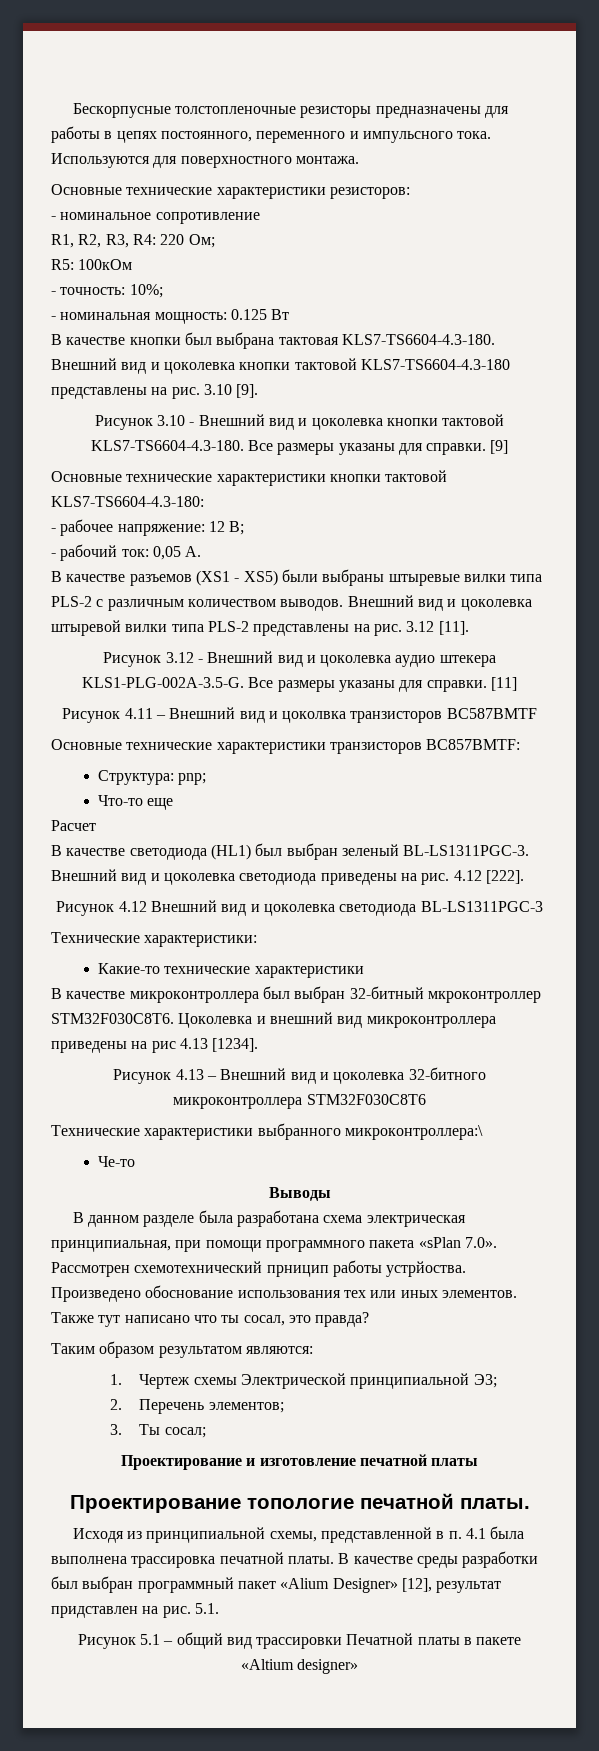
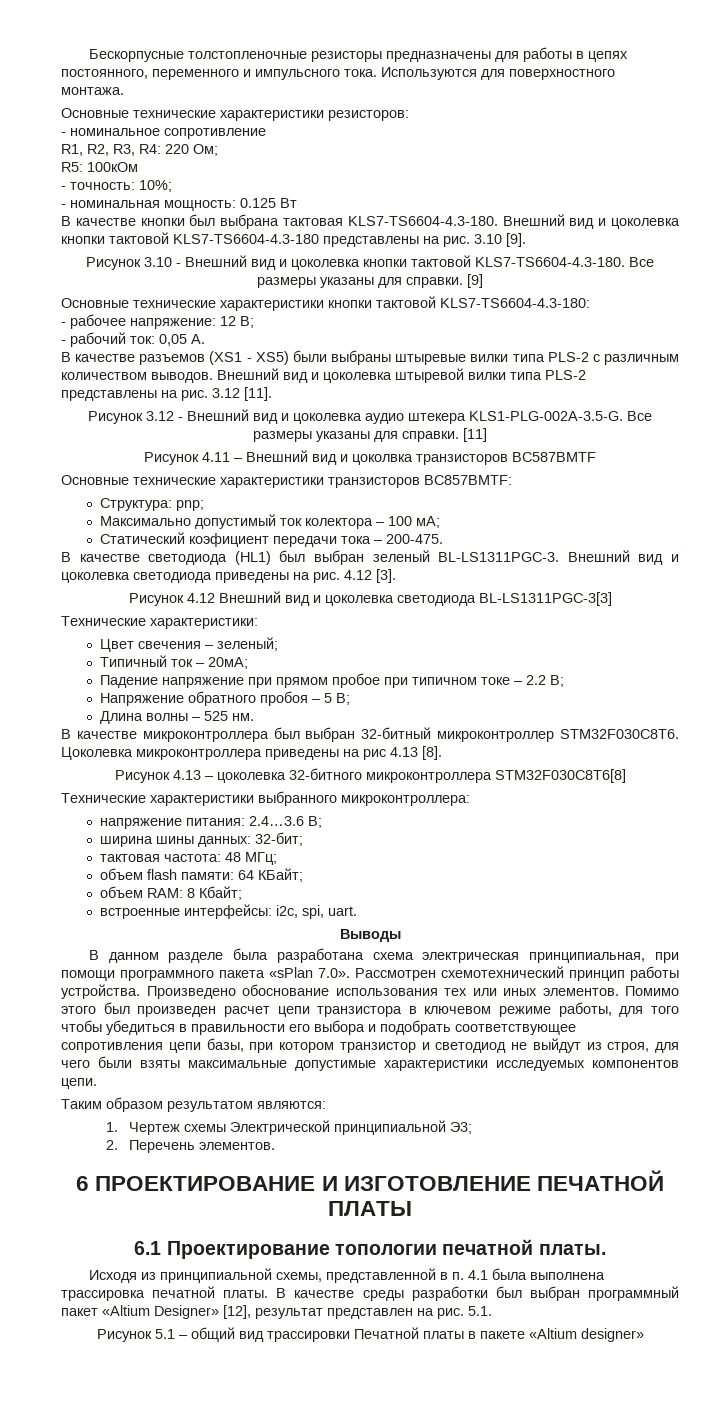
[98,795,174,810] [51,820,96,831] Что-то еще // Расчет -> [99,514,440,529] [99,532,443,547] Максимально допустимый ток колектора – 100 мА; // Статический коэфициент передачи тока – 200-475.
[485,870,524,884] [222]. -> [376,569,396,583] [3].
[420,901,543,912] BL-LS1311PGC-3 -> [478,592,612,606] BL-LS1311PGC-3[3]
[98,963,364,978] Какие-то технические характеристики -> [99,637,278,652] [99,655,248,669] [99,673,564,688] [99,691,350,706] [99,711,254,724] Цвет свечения – зеленый; // Типичный ток – 20мА; // Падение напряжение при прямом пробое при типичном токе – 2.2 В; // Напряжение обратного пробоя – 5 В; // Длина волны – 525 нм.
[427,991,541,1003] мкроконтроллер -> [437,731,555,742] микроконтроллер
[256,1012,363,1028] и внешний вид -> (133, 753) none
[212,1038,259,1052] [1234]. -> [422,746,442,760] [8].
[220,1068,329,1084] Внешний вид и -> (214, 778) none
[306,1094,426,1105] STM32F030C8T6 -> [494,769,626,783] STM32F030C8T6[8]
[344,1125,483,1140] [98,1156,136,1167] микроконтроллера:\ // Че-то -> [341,795,470,806] [99,816,322,829] [99,832,303,847] [99,852,277,865] [99,868,303,882] [99,886,242,900] [99,904,357,919] микроконтроллера: // напряжение питания: 2.4…3.6 В; // ширина шины данных: 32-бит; // тактовая частота: 48 МГц; // объем flash памяти: 64 КБайт; // объем RAM: 8 Кбайт; // встроенные интерфейсы: i2c, spi, uart.
[266,1260,467,1277] прницип работы устрйоства. -> [569,966,679,981] [61,984,140,999] принцип работы устройства.
[51,1312,370,1327] Также тут написано что ты сосал, это правда? -> [625,986,679,996] [61,1002,679,1017] [61,1020,576,1035] [61,1038,679,1053] [61,1056,679,1071] [61,1078,97,1089] Помимо этого был произведен расчет цепи транзистора в ключевом режиме работы, для того чтобы убедиться в правильности его выбора и подобрать соответствующее сопротивления цепи базы, при котором транзистор и светодиод не выйдут из строя, для чего были взяты максимальные допустимые характеристики исследуемых компонентов цепи.
[208,1402,284,1413] [109,1424,206,1438] [120,1454,479,1470] [69,1495,354,1513] элементов; // 3. Ты сосал; // Проектирование и изготовление печатной платы // Проектирование топологие -> [198,1142,275,1150] [76,1170,664,1191] [328,1201,412,1216] [134,1241,437,1259] элементов. // 6 ПРОЕКТИРОВАНИЕ И ИЗГОТОВЛЕНИЕ ПЕЧАТНОЙ ПЛАТЫ // 6.1 Проектирование топологии
[280,1578,330,1589] «Alium -> [102,1305,150,1316] «Altium
[51,1606,138,1618] придставлен -> [327,1308,413,1319] представлен

